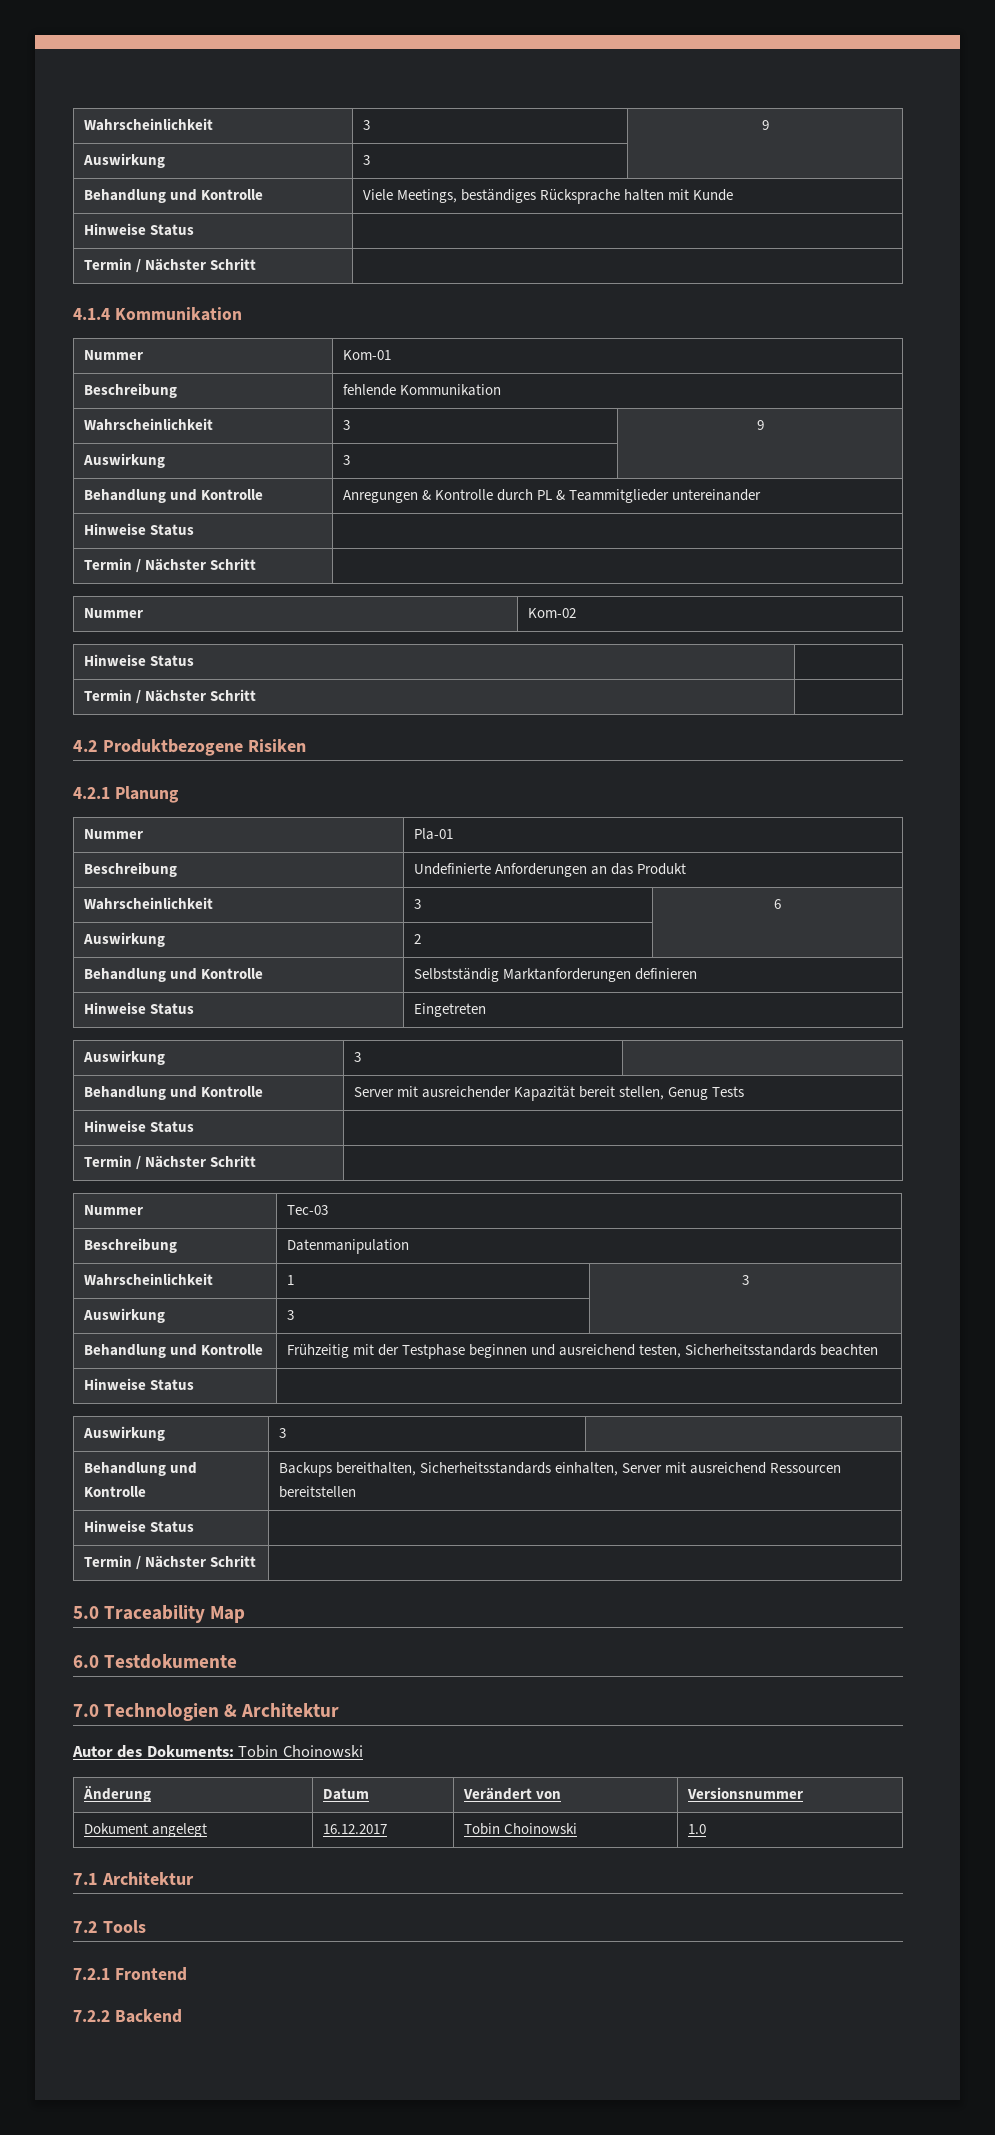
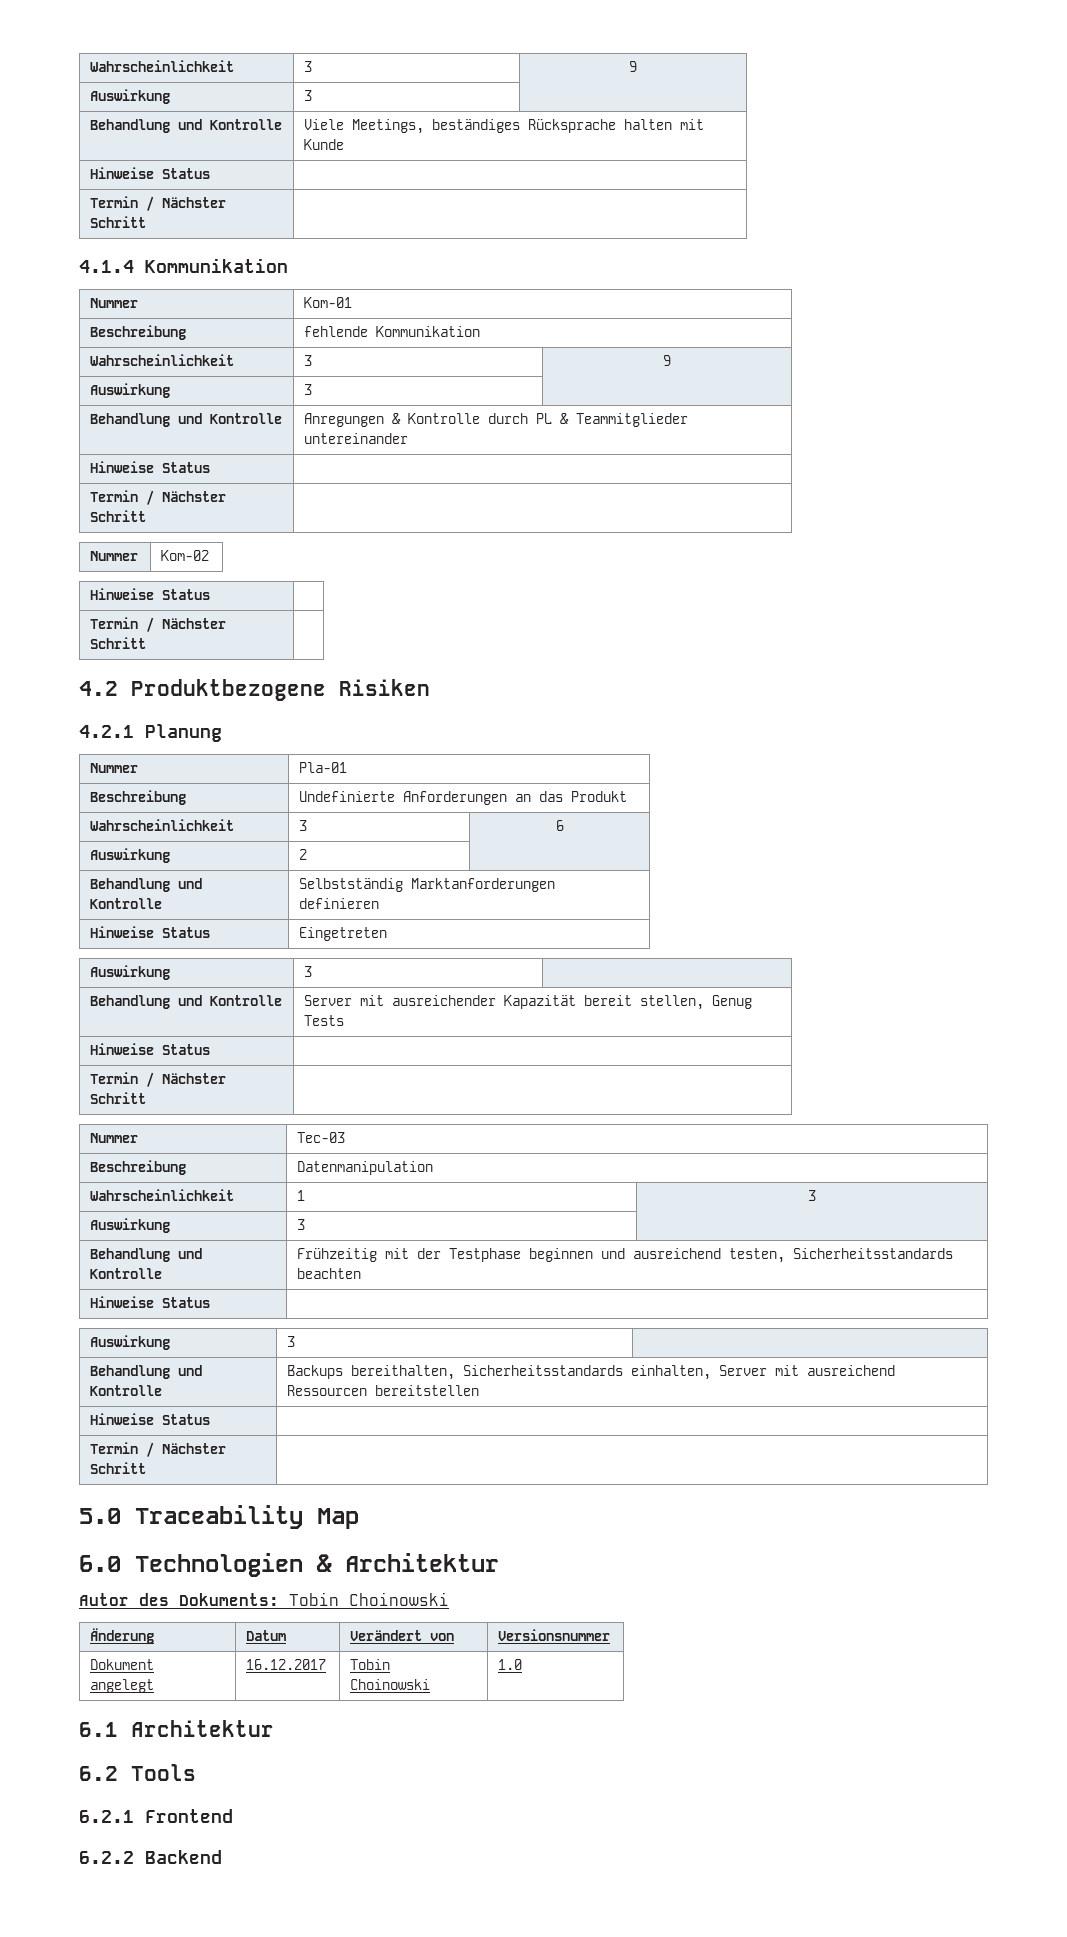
[104,1654,238,1669] [73,1704,99,1717] Testdokumente // 7.0 -> (121, 1563) none
[73,1872,194,1885] [73,1921,98,1933] 7.1 Architektur // 7.2 -> [79,1720,274,1737] [79,1766,118,1781] 6.1 Architektur // 6.2
[73,1968,110,1980] 7.2.1 -> [79,1810,134,1823] 6.2.1
[73,2010,110,2022] 7.2.2 -> [79,1851,134,1864] 6.2.2

